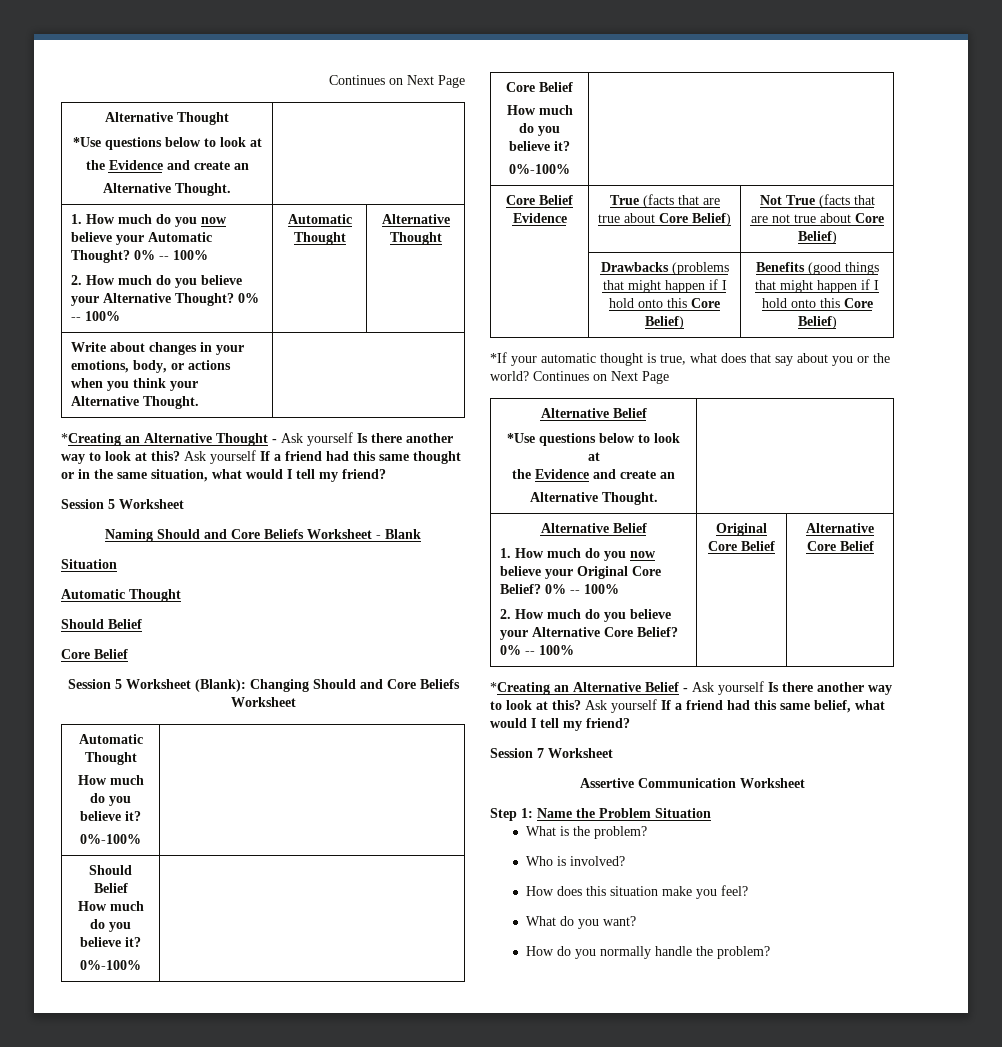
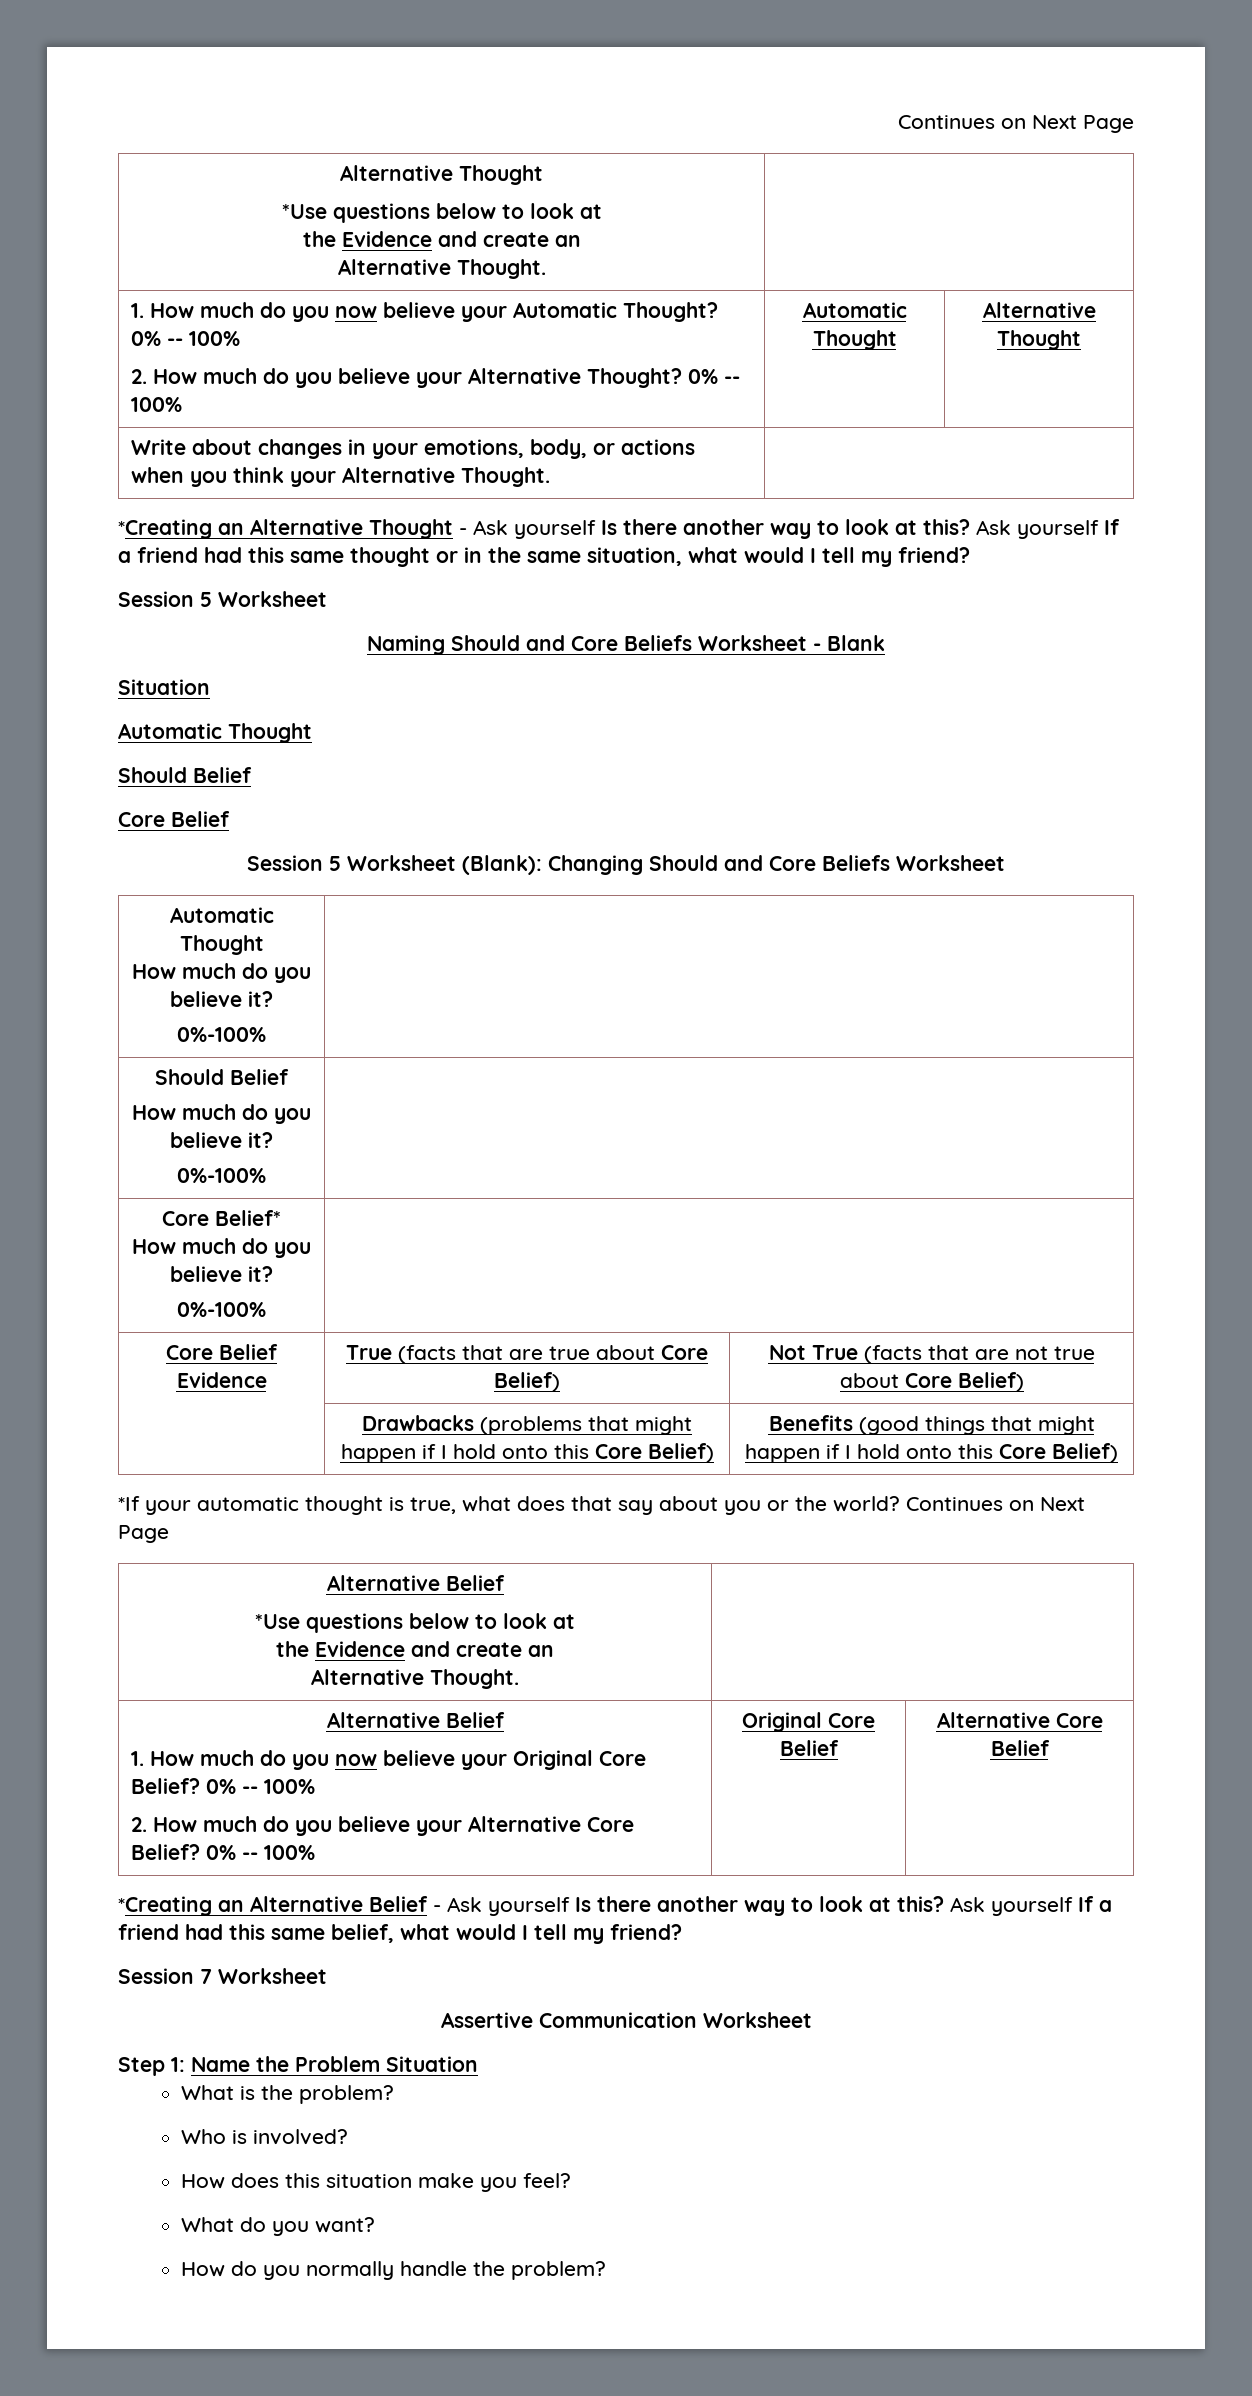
[539,82,573,92] Belief -> [215,1210,281,1226] Belief*

